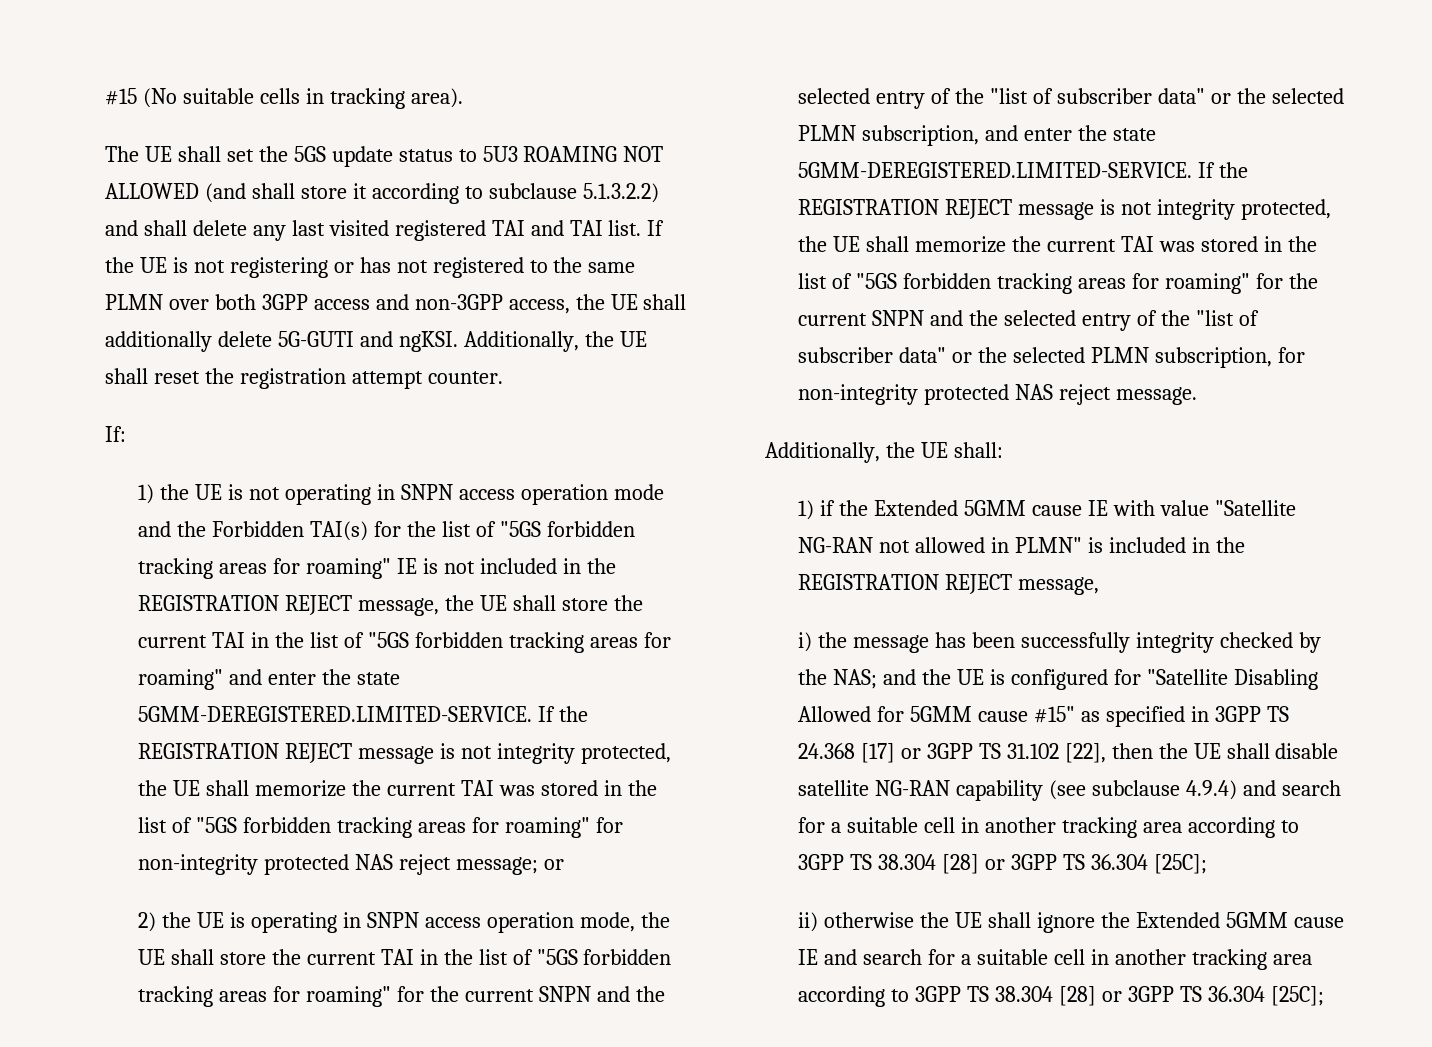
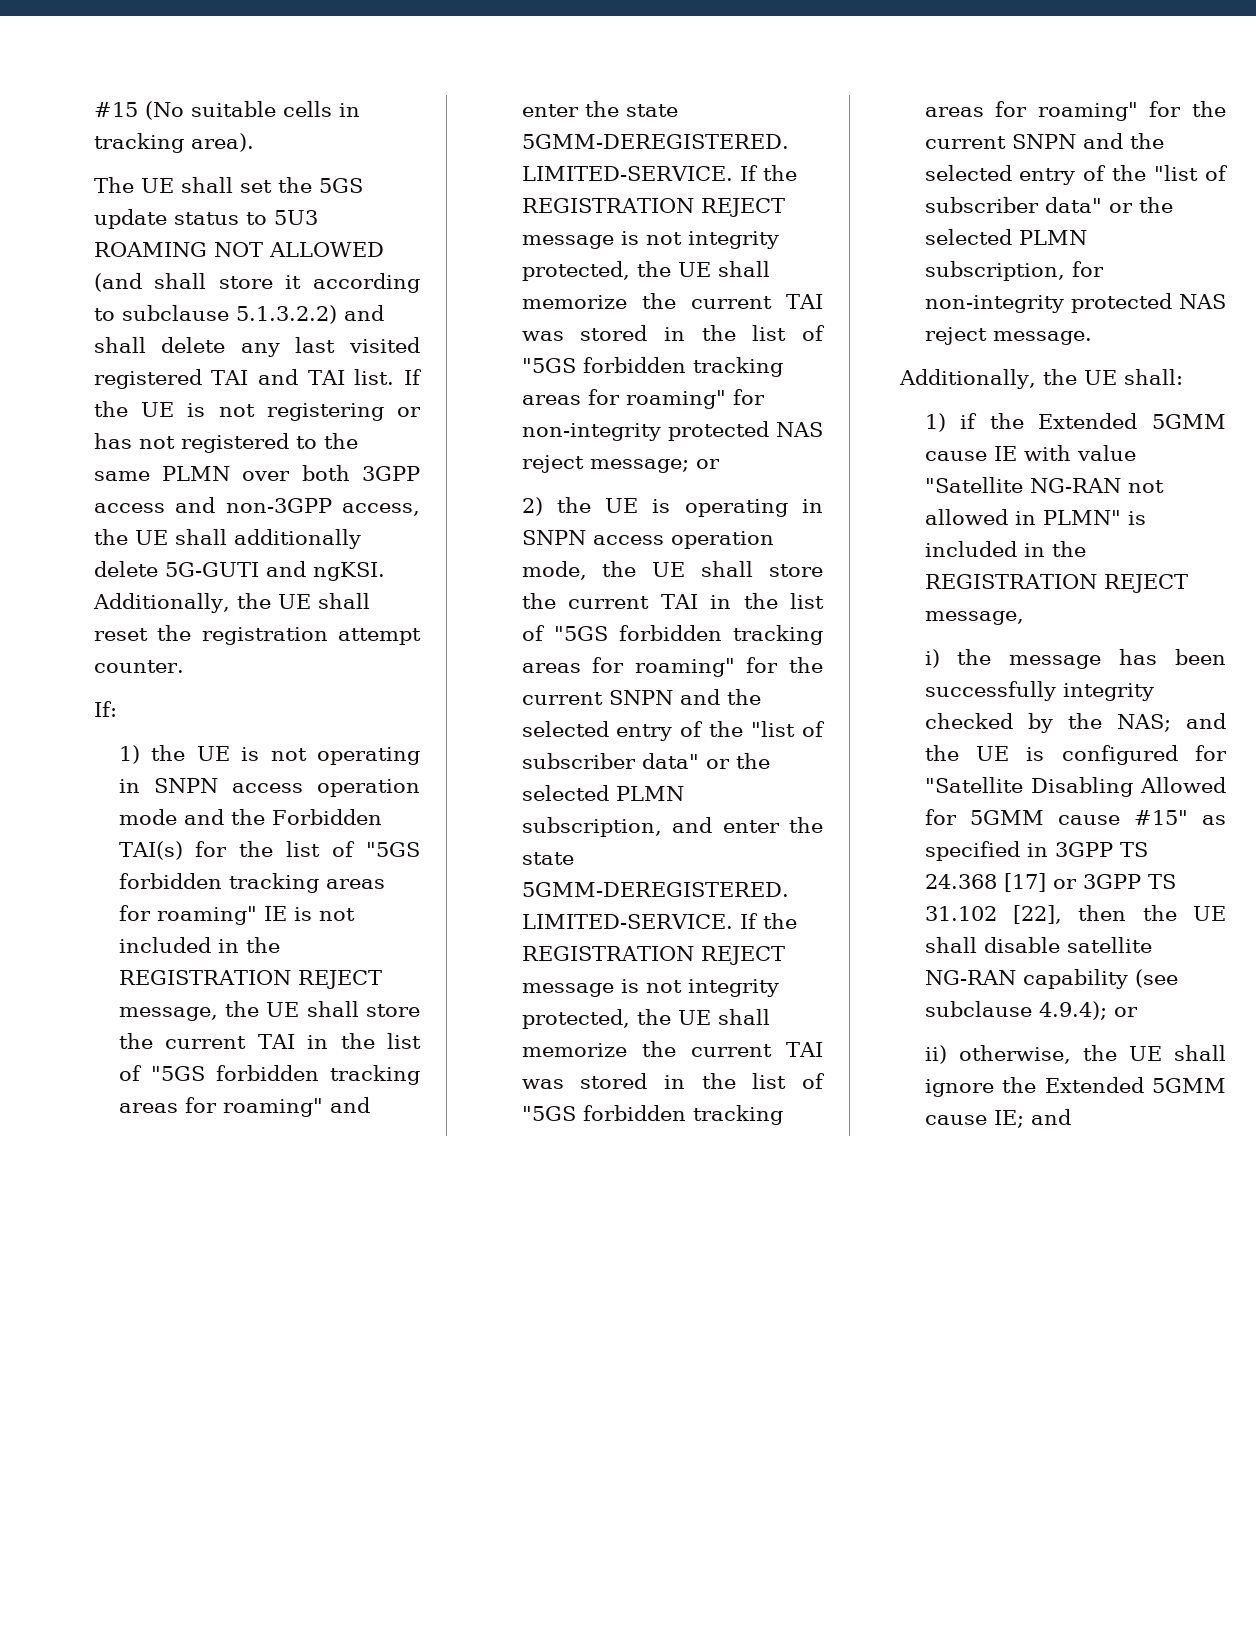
[1185,780,1341,800] [798,817,1299,838] [798,854,1207,874] 4.9.4) and search for a suitable cell in another tracking area according to 3GPP TS 38.304 [28] or 3GPP TS 36.304 [25C]; -> [1038,1001,1138,1020] 4.9.4); or
[824,912,915,928] otherwise -> [958,1045,1071,1064] otherwise,
[798,949,1312,970] [798,986,1324,1007] IE and search for a suitable cell in another tracking area according to 3GPP TS 38.304 [28] or 3GPP TS 36.304 [25C]; -> [993,1109,1071,1128] IE; and

